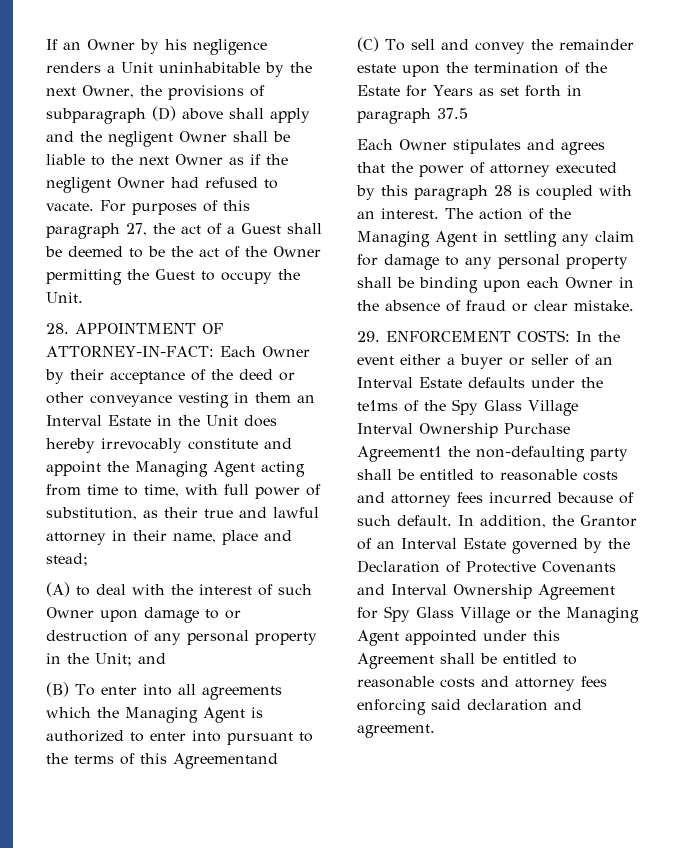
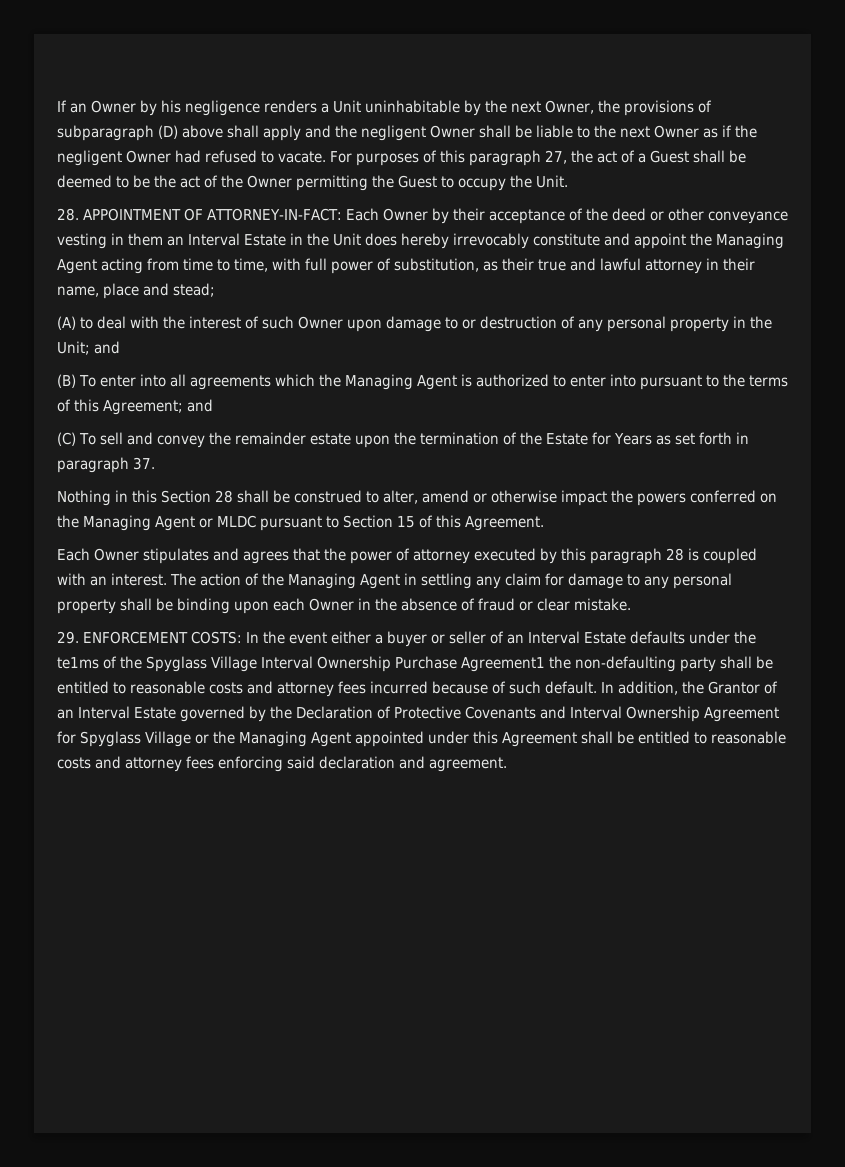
[173,753,278,769] Agreementand -> [103,399,213,415] Agreement; and
[437,108,468,119] 37.5 -> [133,457,155,470] [57,490,777,506] [57,515,544,531] 37. // Nothing in this Section 28 shall be construed to alter, amend or otherwise impact the powers conferred on the Managing Agent or MLDC pursuant to Section 15 of this Agreement.
[452,399,522,415] Spy Glass -> [146,656,207,672] Spyglass
[384,606,454,622] Spy Glass -> [80,731,141,747] Spyglass

